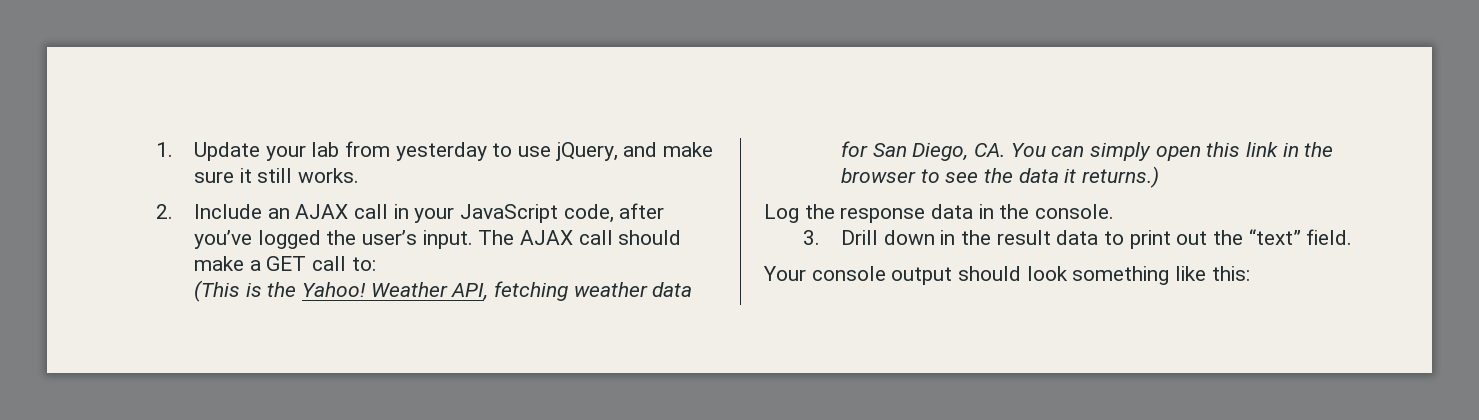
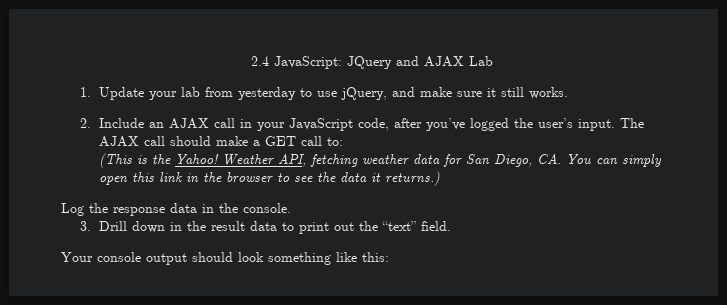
(155, 149) none -> [250,56,493,69] 2.4 JavaScript: JQuery and AJAX Lab //

